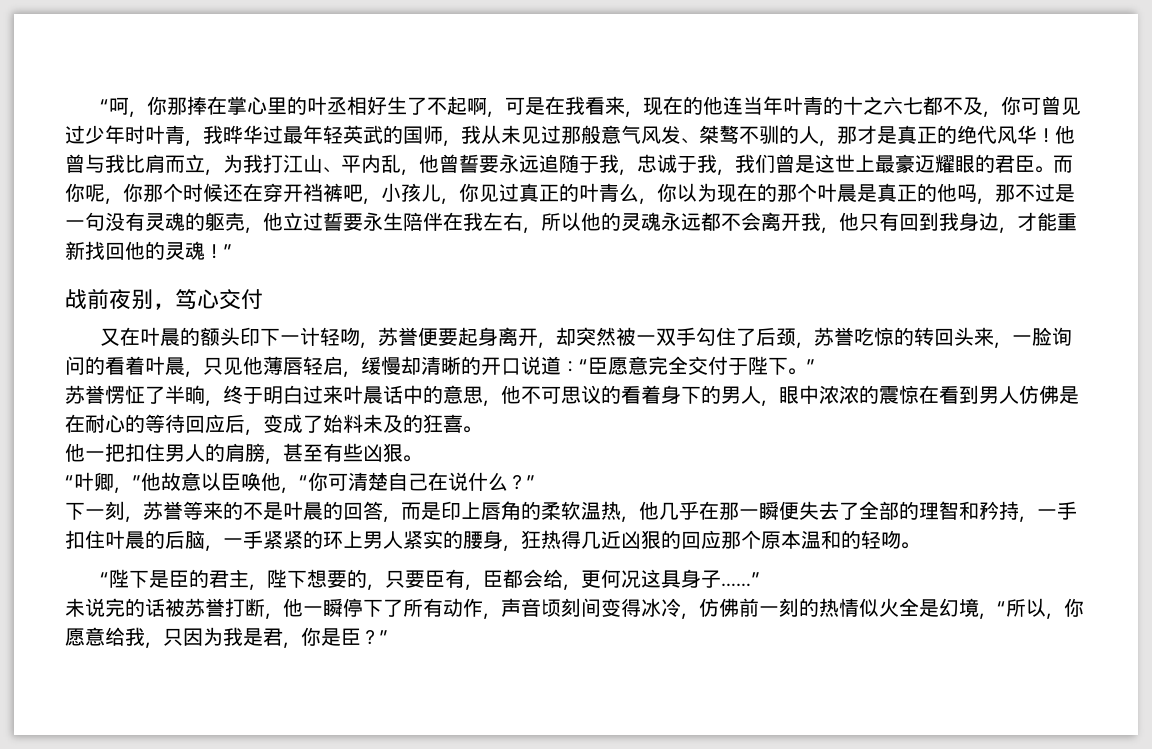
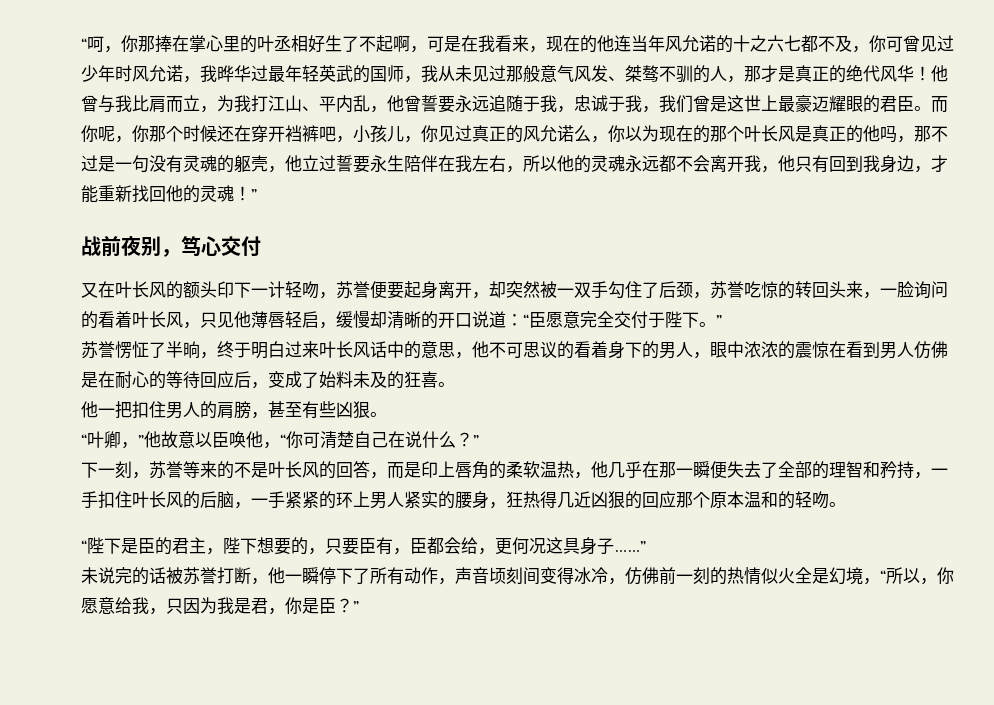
[783,96,824,115] 叶青 -> [665,35,716,52] 风允诺
[145,125,185,144] 叶青 -> [132,65,183,82] 风允诺
[579,183,619,202] 叶青 -> [523,125,574,142] 风允诺
[837,184,857,202] 晨 -> [761,125,795,142] 长风
[160,328,181,346] 晨 -> [132,281,166,298] 长风
[165,357,185,375] 晨 -> [149,311,183,328] 长风
[363,386,383,404] 晨 -> [336,341,370,358] 长风
[303,502,323,520] 晨 -> [285,461,319,478] 长风
[125,531,145,549] 晨 -> [149,491,183,508] 长风

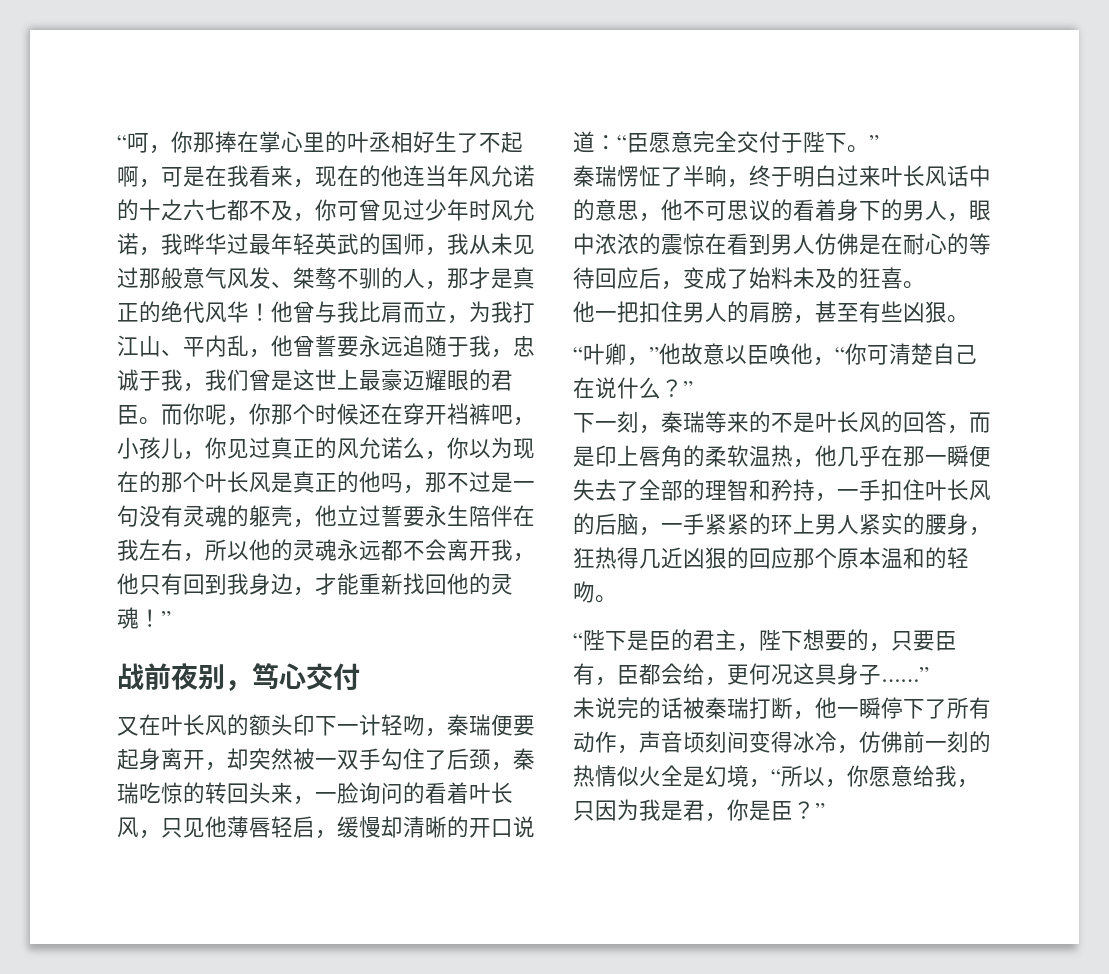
[336,281,370,299] 苏誉 -> [447,714,491,736] 秦瑞
[710,281,744,299] 苏誉 -> [513,748,535,770] [117,782,139,804] 秦瑞
[81,341,115,359] 苏誉 -> [573,165,617,187] 秦瑞
[149,461,183,479] 苏誉 -> [661,411,705,433] 秦瑞
[183,567,217,585] 苏誉 -> [705,697,749,719] 秦瑞

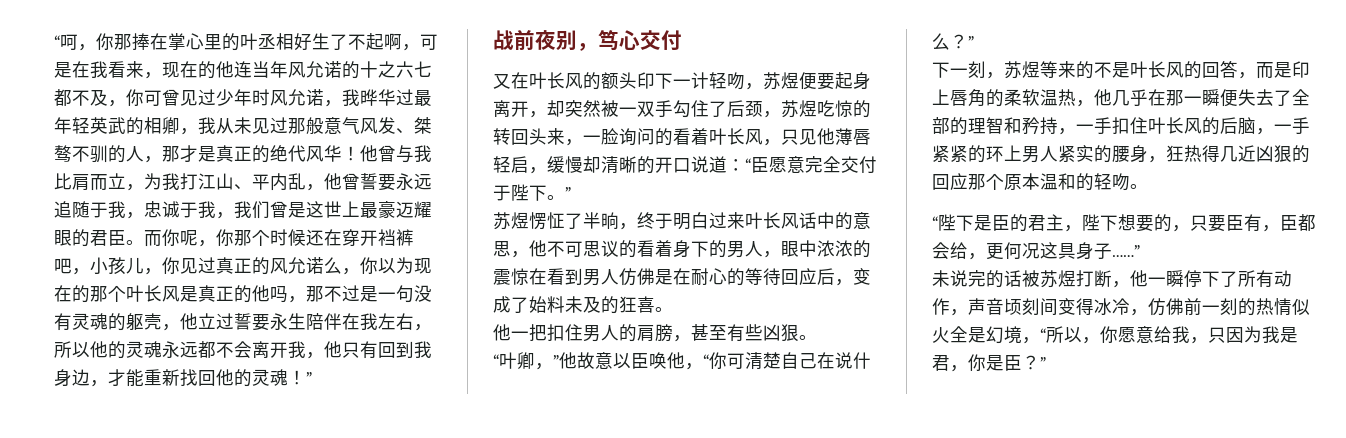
[381,233,425,255] 国师 -> [144,117,180,134] 相卿
[447,714,491,736] 秦瑞 -> [763,72,799,90] 苏煜
[513,748,535,770] [117,782,139,804] 秦瑞 -> [781,100,817,118] 苏煜
[573,165,617,187] 秦瑞 -> [493,212,529,230] 苏煜
[661,411,705,433] 秦瑞 -> [1004,61,1040,79] 苏煜
[705,697,749,719] 秦瑞 -> [1040,270,1076,288] 苏煜

